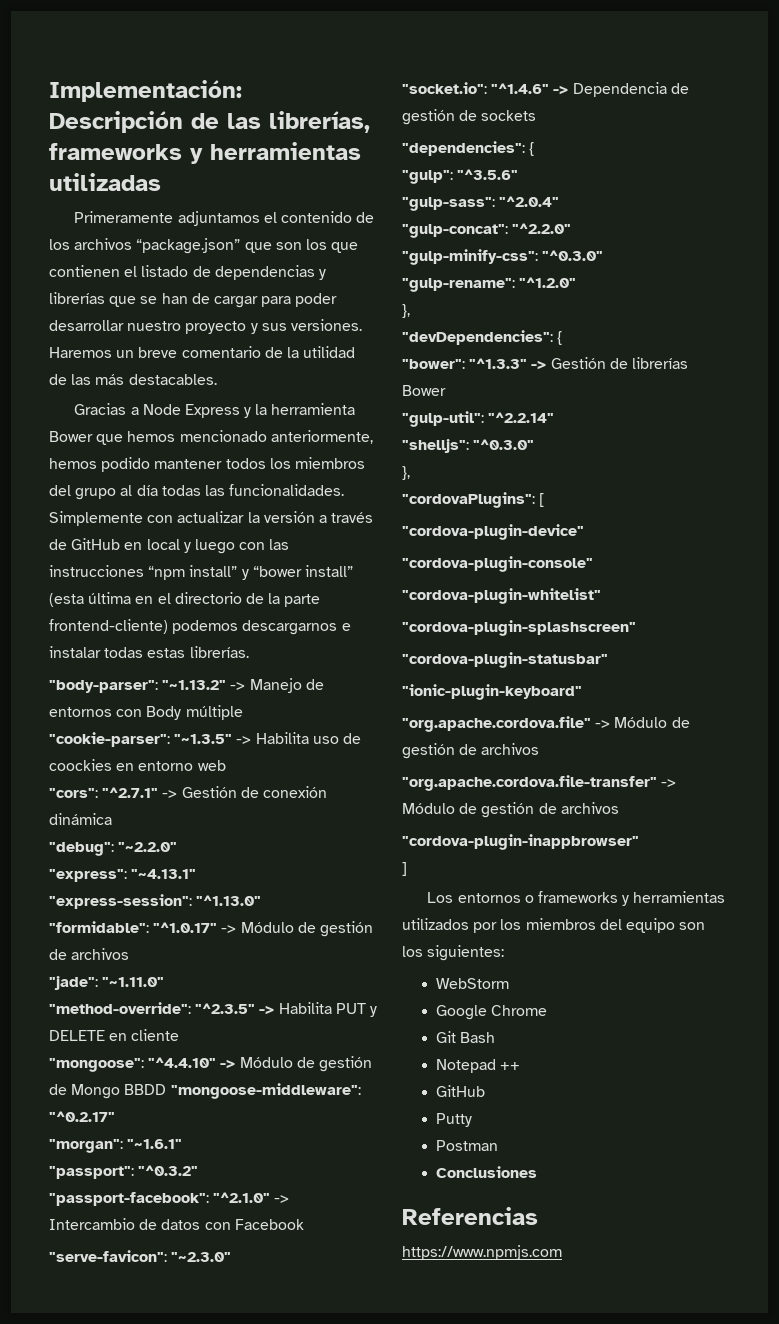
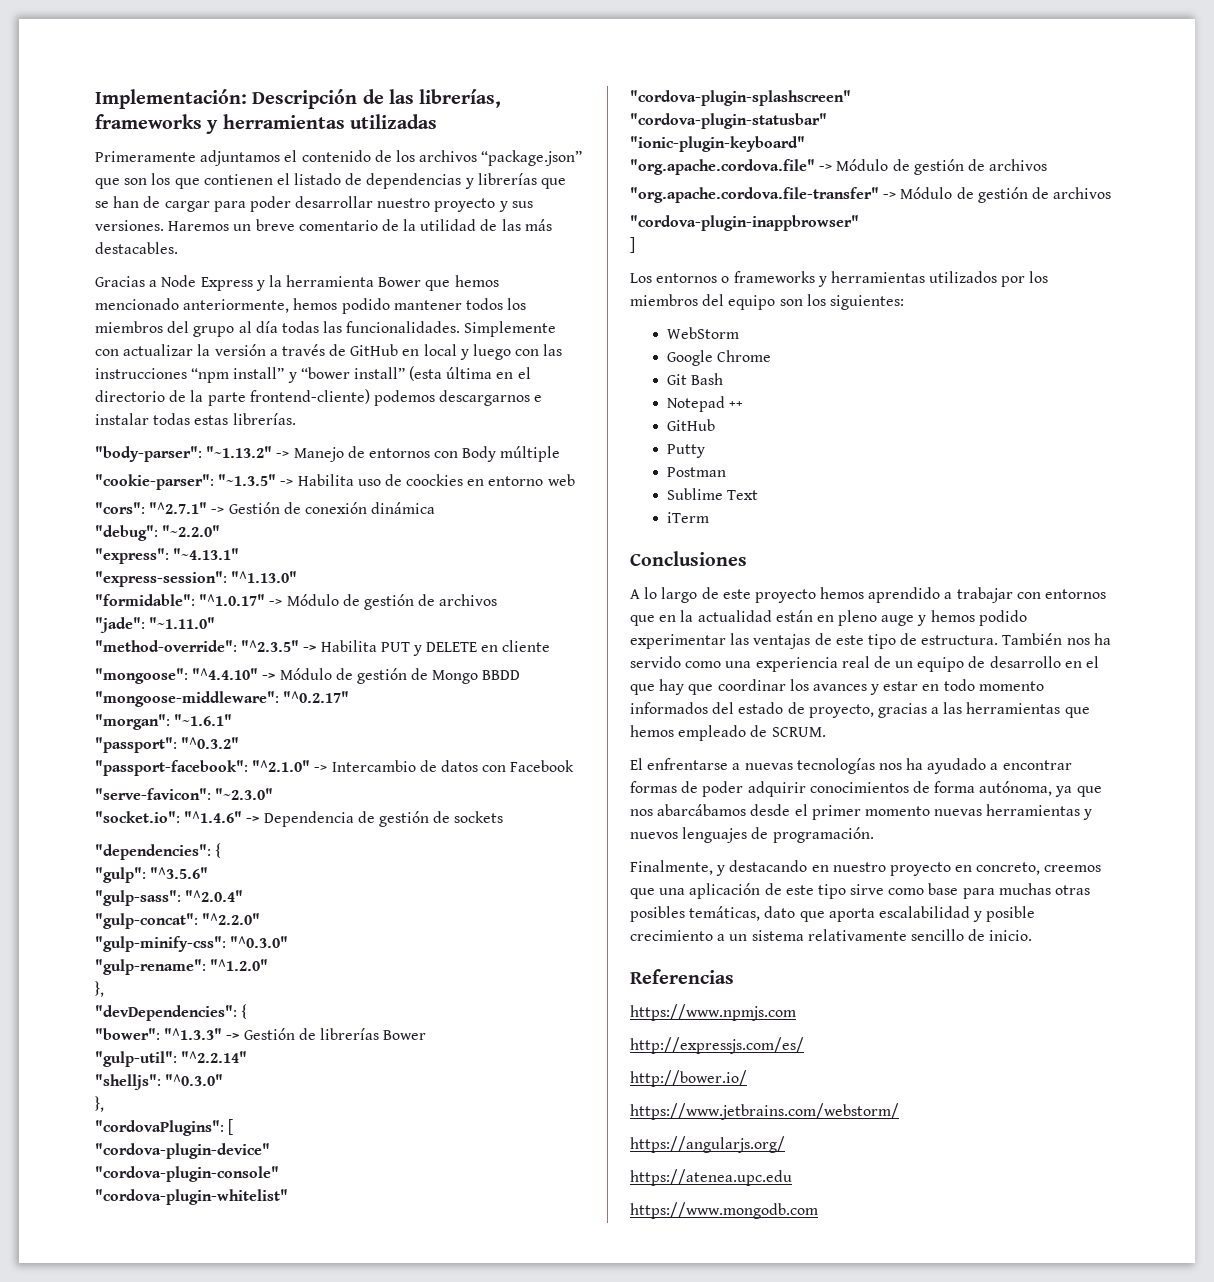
[436,1166,538,1178] [402,1207,538,1225] [402,1245,562,1260] Conclusiones // Referencias // https://www.npmjs.com -> [667,488,759,500] [667,512,710,523] [630,551,747,566] [630,587,1107,603] [630,610,1027,626] [630,633,1111,649] [630,656,1100,672] [630,679,1044,695] [630,702,1090,718] [630,725,826,741] [630,758,1072,774] [630,781,1102,797] [630,804,1093,820] [630,827,874,843] [630,860,1102,876] [630,883,1091,899] [630,906,1036,922] [630,929,1033,941] [630,969,734,984] [630,1004,796,1021] [630,1037,804,1054] [630,1070,747,1087] [630,1103,899,1120] [630,1136,785,1153] [630,1169,792,1186] [630,1202,818,1219] Sublime Text // iTerm // Conclusiones // A lo largo de este proyecto hemos aprendido a trabajar con entornos que en la actualidad están en pleno auge y hemos podido experimentar las ventajas de este tipo de estructura. También nos ha servido como una experiencia real de un equipo de desarrollo en el que hay que coordinar los avances y estar en todo momento informados del estado de proyecto, gracias a las herramientas que hemos empleado de SCRUM. // El enfrentarse a nuevas tecnologías nos ha ayudado a encontrar formas de poder adquirir conocimientos de forma autónoma, ya que nos abarcábamos desde el primer momento nuevas herramientas y nuevos lenguajes de programación. // Finalmente, y destacando en nuestro proyecto en concreto, creemos que una aplicación de este tipo sirve como base para muchas otras posibles temáticas, dato que aporta escalabilidad y posible crecimiento a un sistema relativamente sencillo de inicio. // Referencias // https://www.npmjs.com // http://expressjs.com/es/ // http://bower.io/ // https://www.jetbrains.com/webstorm/ // https://angularjs.org/ // https://atenea.upc.edu // https://www.mongodb.com

